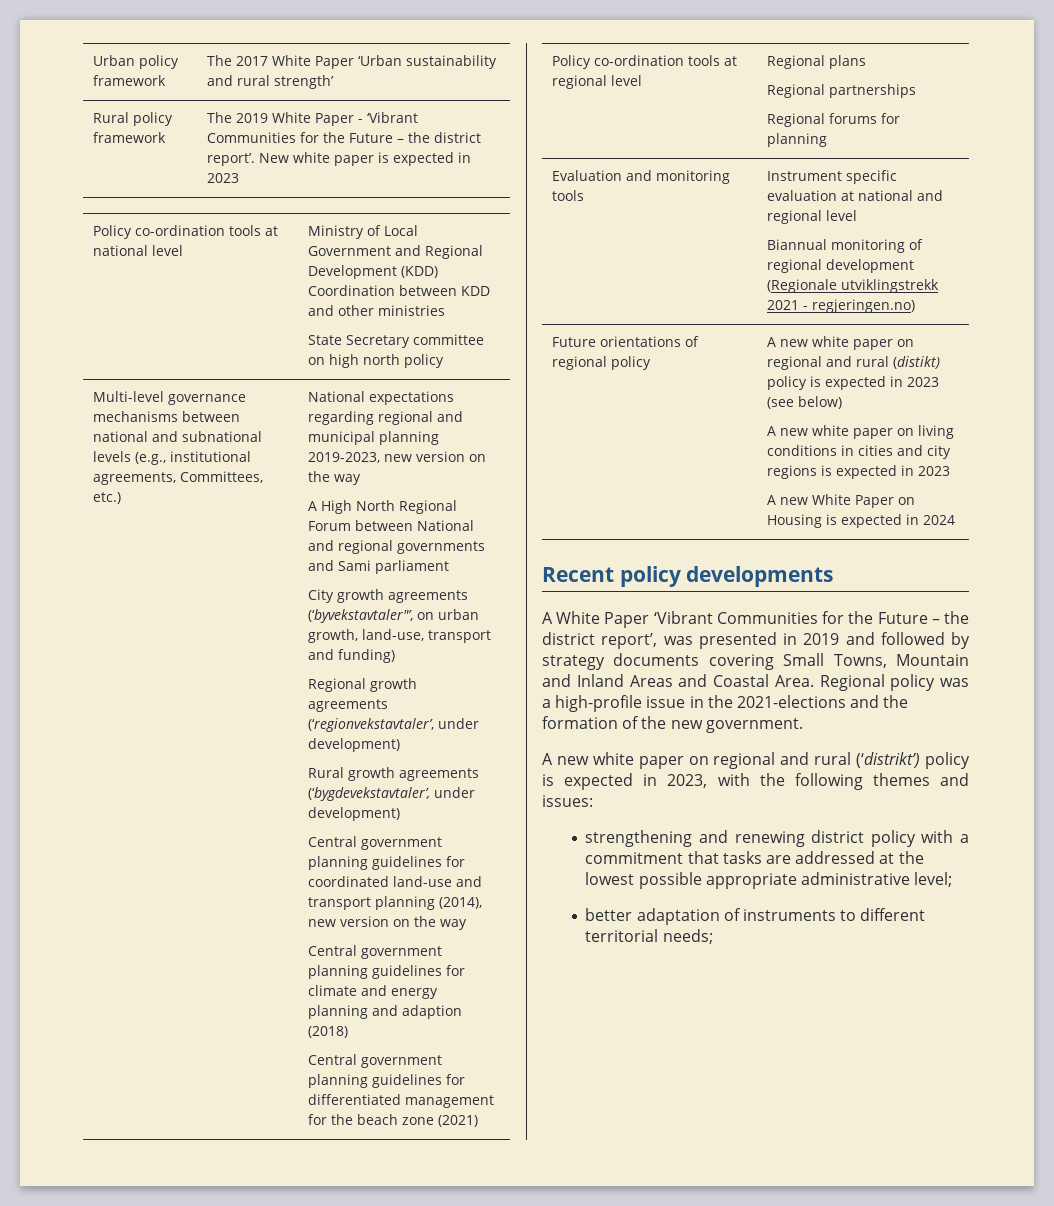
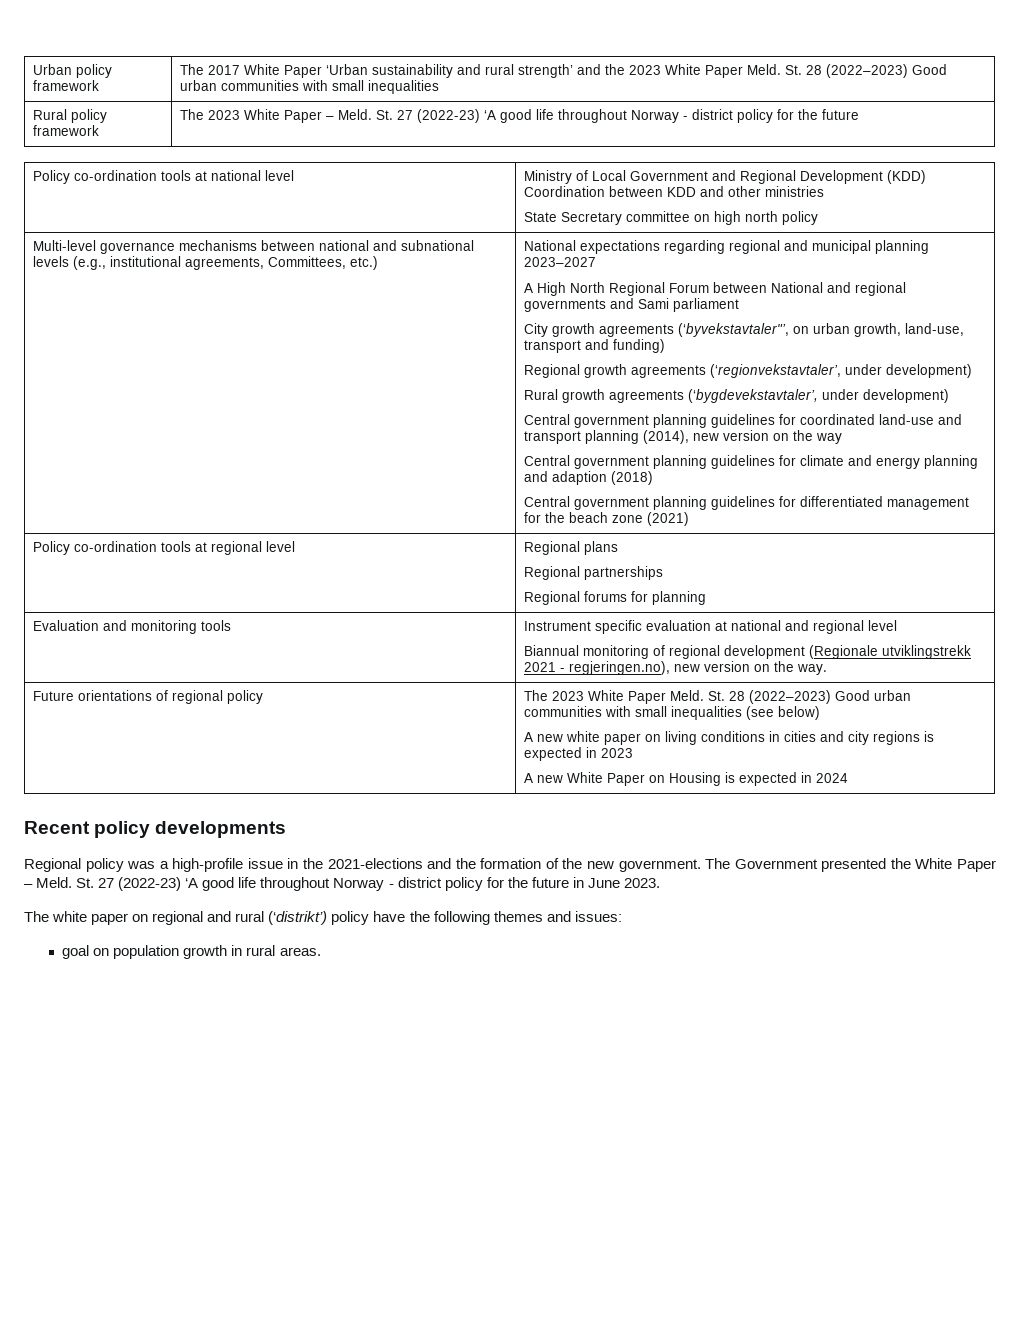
(335, 82) none -> [577,64,948,78] [180,80,440,94] and the 2023 White Paper Meld. St. 28 (2022–2023) Good urban communities with small inequalities
[236,112,419,126] [207,132,482,143] [207,152,472,166] [207,173,240,183] 2019 White Paper - ‘Vibrant Communities for the Future – the district report’. New white paper is expected in 2023 -> [208,109,860,123] 2023 White Paper – Meld. St. 27 (2022-23) ‘A good life throughout Norway - district policy for the future
[308,451,487,463] [308,471,362,485] 2019-2023, new version on the way -> [524,257,597,267] 2023–2027
[812,299,916,313] regjeringen.no) -> [569,661,828,675] regjeringen.no), new version on the way.
[767,336,915,350] [767,356,941,370] [767,376,940,390] A new white paper on regional and rural (distikt) policy is expected in 2023 -> [524,690,912,704] [524,706,743,720] The 2023 White Paper Meld. St. 28 (2022–2023) Good urban communities with small inequalities
[542,611,969,628] [542,632,970,649] [542,653,969,670] [542,674,814,687] A White Paper ‘Vibrant Communities for the Future – the district report’, was presented in 2019 and followed by strategy documents covering Small Towns, Mountain and Inland Areas and Coastal Area. -> (287, 829) none
[542,753,589,765] // A new -> [705,858,996,872] [24,877,660,891] [24,911,49,922] The Government presented the White Paper – Meld. St. 27 (2022-23) ‘A good life throughout Norway - district policy for the future in June 2023. // The
[542,773,750,790] is expected in 2023, with -> [373,911,406,922] have
[585,830,969,847] [585,851,924,864] [585,872,953,889] [585,908,926,925] [585,929,713,944] strengthening and renewing district policy with a commitment that tasks are addressed at the lowest possible appropriate administrative level; // better adaptation of instruments to different territorial needs; -> [62,945,321,959] goal on population growth in rural areas.

